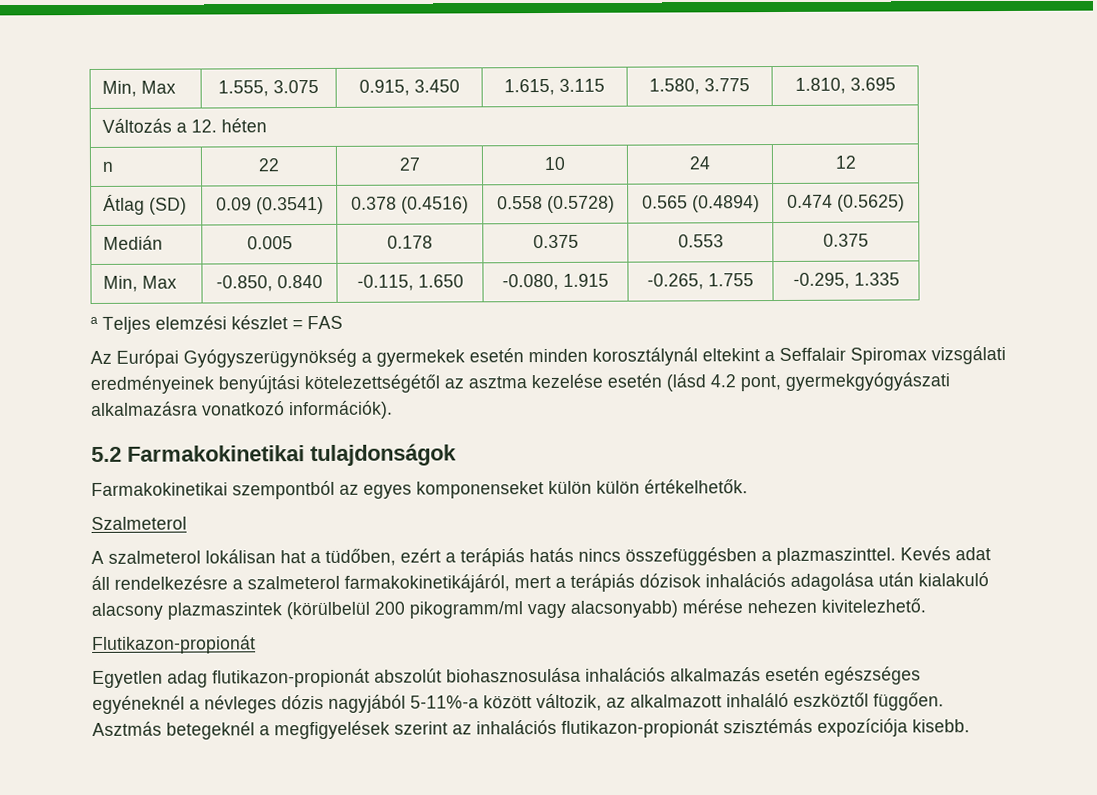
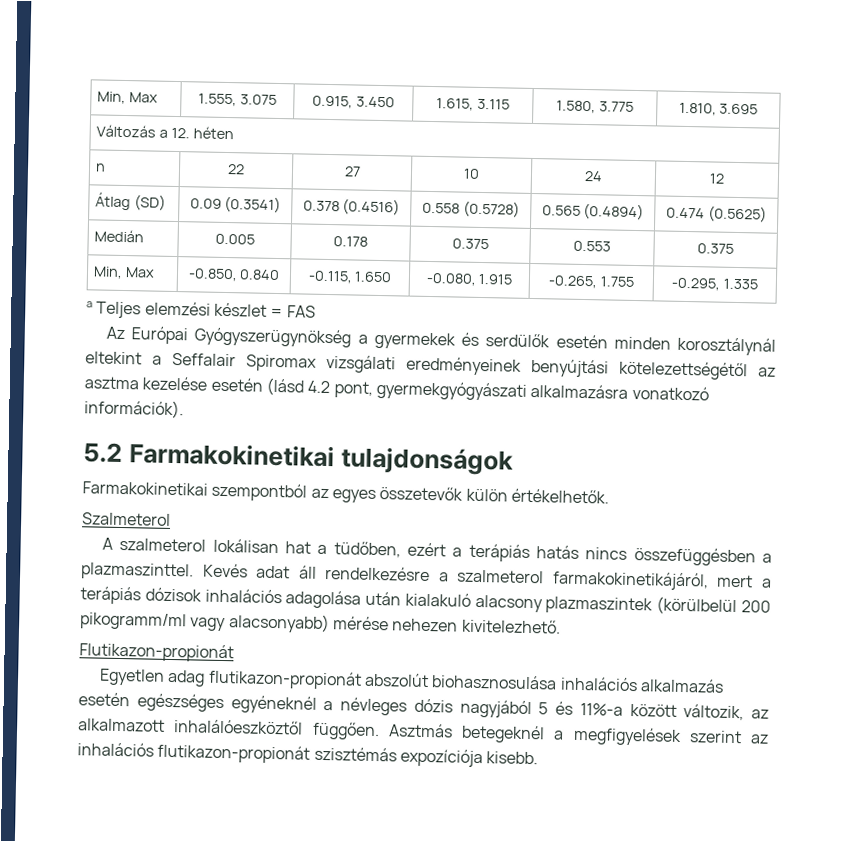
(465, 358) none -> [461,332,551,348] és serdülők
[416,480,592,499] komponenseket külön -> [379,486,464,501] összetevők
[410,695,479,709] 5-11%-a -> [538,701,623,716] 5 és 11%-a
[726,692,869,708] inhaláló eszköztől -> [174,719,304,735] inhalálóeszköztől

